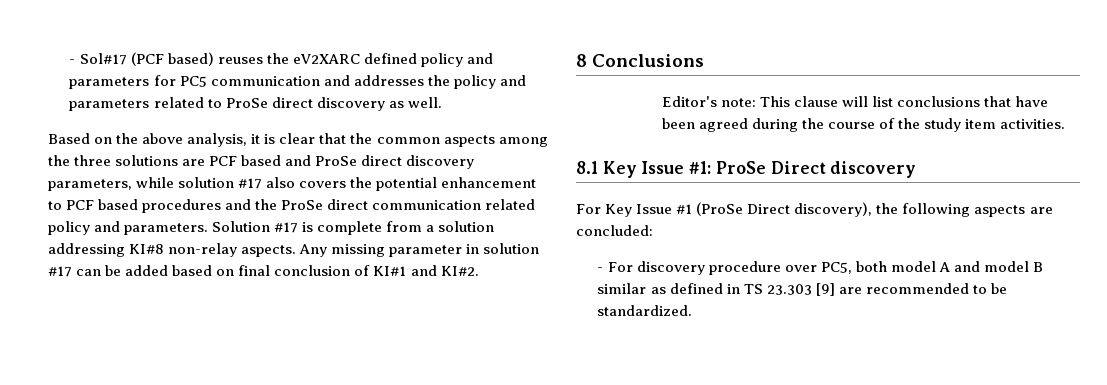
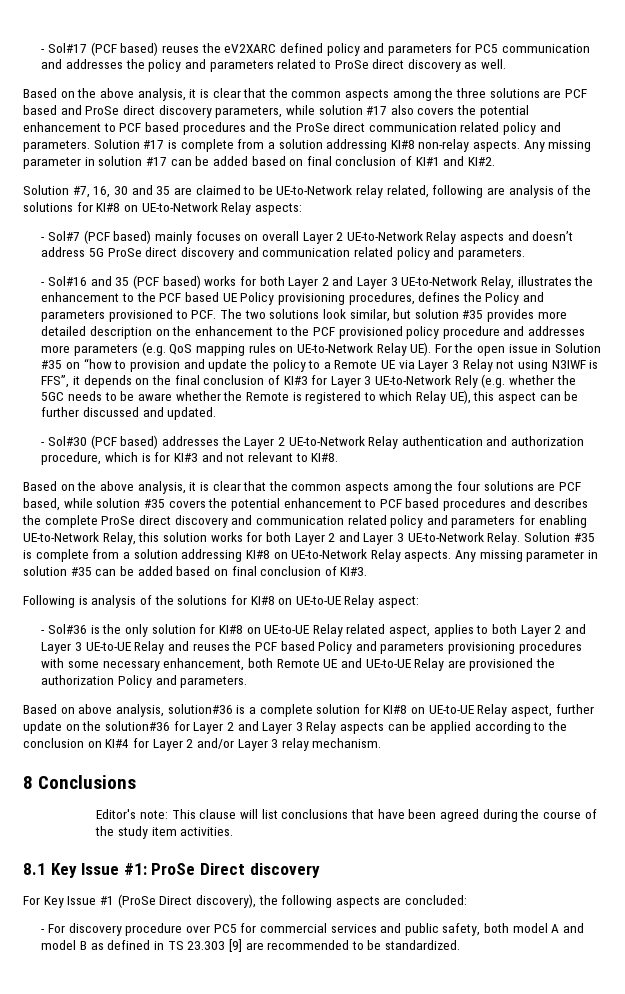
(479, 271) none -> [23,185,591,198] [23,202,302,215] [41,230,574,244] [41,247,525,260] [41,275,594,289] [41,292,545,305] [41,309,567,322] [41,326,586,339] [41,342,602,356] [41,358,599,372] [41,374,576,388] [41,390,579,404] [41,407,217,420] [41,435,585,449] [41,452,339,465] [23,481,581,494] [23,498,589,511] [22,515,587,528] [23,532,595,545] [23,549,599,562] [23,566,368,576] [23,595,420,608] [41,624,586,637] [41,641,582,654] [41,658,556,671] [41,675,248,688] [23,704,594,717] [23,721,567,734] [23,738,382,751] // Solution #7, 16, 30 and 35 are claimed to be UE-to-Network relay related, following are analysis of the solutions for KI#8 on UE-to-Network Relay aspects: // - Sol#7 (PCF based) mainly focuses on overall Layer 2 UE-to-Network Relay aspects and doesn’t address 5G ProSe direct discovery and communication related policy and parameters. // - Sol#16 and 35 (PCF based) works for both Layer 2 and Layer 3 UE-to-Network Relay, illustrates the enhancement to the PCF based UE Policy provisioning procedures, defines the Policy and parameters provisioned to PCF. The two solutions look similar, but solution #35 provides more detailed description on the enhancement to the PCF provisioned policy procedure and addresses more parameters (e.g. QoS mapping rules on UE-to-Network Relay UE). For the open issue in Solution #35 on “how to provision and update the policy to a Remote UE via Layer 3 Relay not using N3IWF is FFS”, it depends on the final conclusion of KI#3 for Layer 3 UE-to-Network Rely (e.g. whether the 5GC needs to be aware whether the Remote is registered to which Relay UE), this aspect can be further discussed and updated. // - Sol#30 (PCF based) addresses the Layer 2 UE-to-Network Relay authentication and authorization procedure, which is for KI#3 and not relevant to KI#8. // Based on the above analysis, it is clear that the common aspects among the four solutions are PCF based, while solution #35 covers the potential enhancement to PCF based procedures and describes the complete ProSe direct discovery and communication related policy and parameters for enabling UE-to-Network Relay, this solution works for both Layer 2 and Layer 3 UE-to-Network Relay. Solution #35 is complete from a solution addressing KI#8 on UE-to-Network Relay aspects. Any missing parameter in solution #35 can be added based on final conclusion of KI#3. // Following is analysis of the solutions for KI#8 on UE-to-UE Relay aspect: // - Sol#36 is the only solution for KI#8 on UE-to-UE Relay related aspect, applies to both Layer 2 and Layer 3 UE-to-UE Relay and reuses the PCF based Policy and parameters provisioning procedures with some necessary enhancement, both Remote UE and UE-to-UE Relay are provisioned the authorization Policy and parameters. // Based on above analysis, solution#36 is a complete solution for KI#8 on UE-to-UE Relay aspect, further update on the solution#36 for Layer 2 and Layer 3 Relay aspects can be applied according to the conclusion on KI#4 for Layer 2 and/or Layer 3 relay mechanism.
[820,262,852,274] PC5, -> [213,923,481,936] PC5 for commercial services and public safety,
[597,283,647,294] similar -> (88, 945) none

